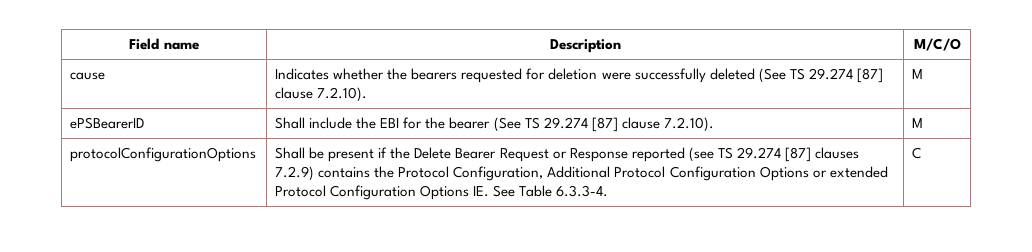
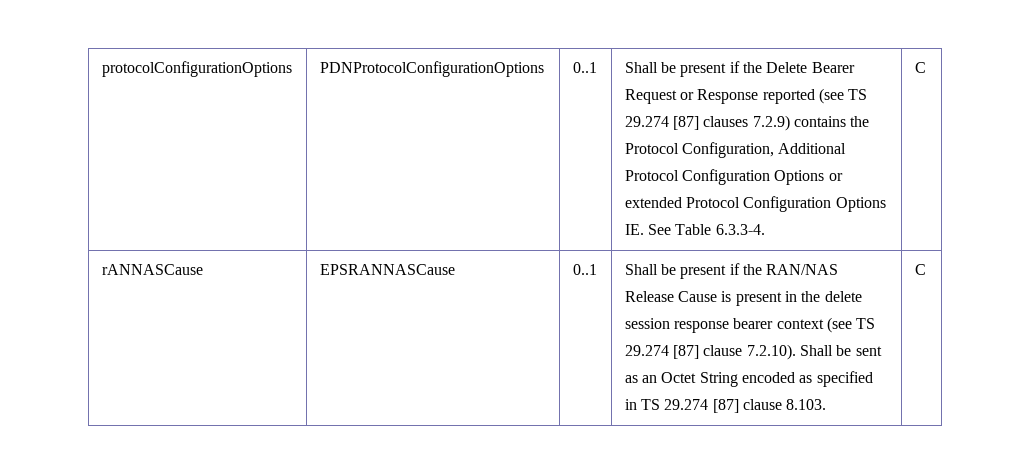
[129,38,199,50] [549,39,621,53] [913,38,961,51] [70,72,106,80] [275,68,883,83] [275,87,368,102] [912,69,924,79] [70,117,145,129] [275,117,714,132] [912,118,924,128] [70,147,257,162] Field name | Description | M/C/O // cause | Indicates whether the bearers requested for deletion were successfully deleted (See TS 29.274 [87] clause 7.2.10). | M // ePSBearerID | Shall include the EBI for the bearer (See TS 29.274 [87] clause 7.2.10). | M // protocolConfigurationOptions -> [101,61,292,77] [319,61,544,77] [572,62,597,73] protocolConfigurationOptions | PDNProtocolConfigurationOptions | 0..1
(922, 153) none -> [101,264,203,275] [319,264,455,275] [572,264,597,275] [624,263,839,279] [624,291,862,306] [624,317,876,333] [624,344,882,360] [624,371,873,387] [624,399,827,413] [914,264,926,275] // rANNASCause | EPSRANNASCause | 0..1 | Shall be present if the RAN/NAS Release Cause is present in the delete session response bearer context (see TS 29.274 [87] clause 7.2.10). Shall be sent as an Octet String encoded as specified in TS 29.274 [87] clause 8.103. | C

